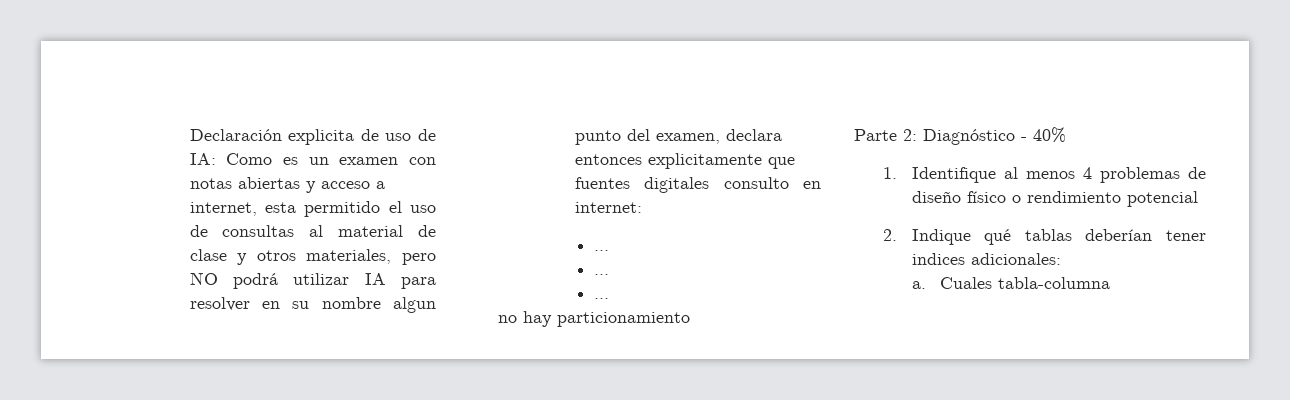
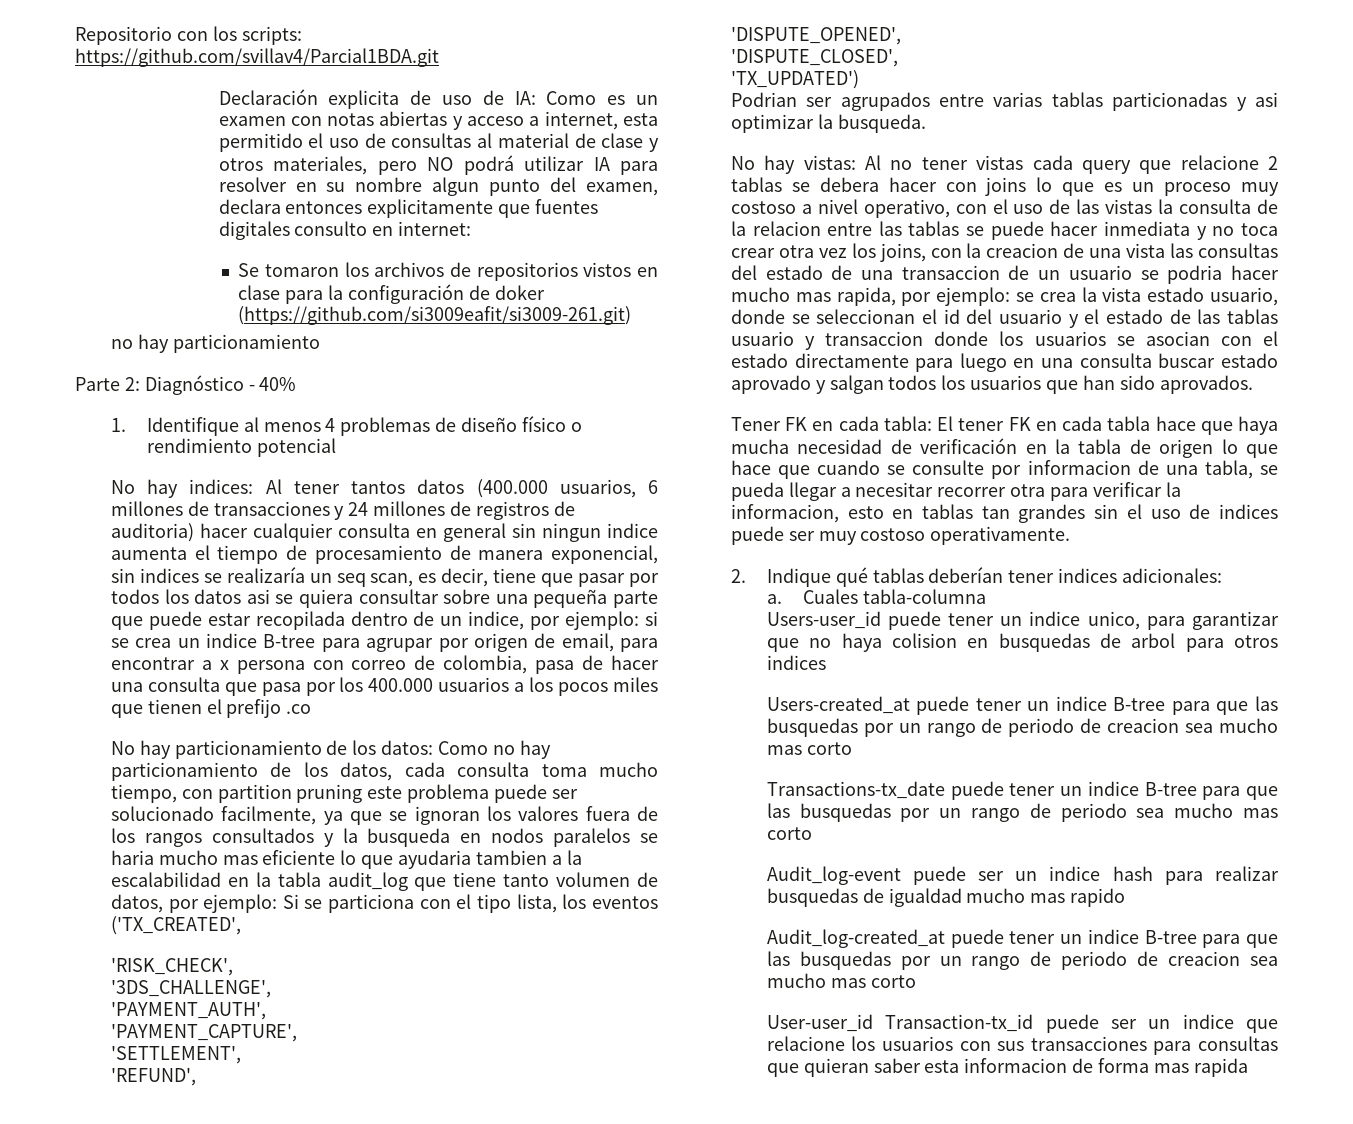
(189, 135) none -> [75,26,302,45] [75,48,439,67] Repositorio con los scripts: https://github.com/svillav4/Parcial1BDA.git //
[593,250,609,251] [593,274,609,275] [593,298,609,299] … // … // … -> [238,262,658,281] [238,284,545,304] [238,306,632,325] Se tomaron los archivos de repositorios vistos en clase para la configuración de doker (https://github.com/si3009eafit/si3009-261.git)
(1198, 199) none -> [110,479,658,498] [110,501,575,520] [110,523,658,542] [110,545,658,564] [110,567,660,587] [110,589,658,608] [110,611,658,630] [110,633,658,652] [110,655,659,674] [110,677,659,696] [110,699,312,718] [110,740,551,759] [110,762,658,781] [110,784,578,803] [110,806,659,825] [110,828,658,847] [110,850,582,869] [110,872,659,891] [110,894,658,913] [110,916,241,935] [110,958,233,976] [110,980,271,998] [110,1002,266,1020] [110,1024,297,1042] [110,1046,241,1064] [110,1068,196,1086] [730,27,901,45] [730,49,898,67] [730,70,859,89] [730,92,1278,111] [730,114,926,133] [730,155,1278,174] [730,177,1279,196] [730,199,1278,218] [730,221,1278,240] [730,243,1278,262] [730,265,1279,284] [730,287,1278,306] [730,309,1278,328] [730,331,1278,350] [730,353,1278,372] [730,375,1253,394] [730,416,1278,435] [730,438,1278,458] [730,460,1278,479] [730,482,1181,501] [730,504,1278,523] [730,526,1071,545] // No hay indices: Al tener tantos datos (400.000 usuarios, 6 millones de transacciones y 24 millones de registros de auditoria) hacer cualquier consulta en general sin ningun indice aumenta el tiempo de procesamiento de manera exponencial, sin indices se realizaría un seq scan, es decir, tiene que pasar por todos los datos asi se quiera consultar sobre una pequeña parte que puede estar recopilada dentro de un indice, por ejemplo: si se crea un indice B-tree para agrupar por origen de email, para encontrar a x persona con correo de colombia, pasa de hacer una consulta que pasa por los 400.000 usuarios a los pocos miles que tienen el prefijo .co // No hay particionamiento de los datos: Como no hay particionamiento de los datos, cada consulta toma mucho tiempo, con partition pruning este problema puede ser solucionado facilmente, ya que se ignoran los valores fuera de los rangos consultados y la busqueda en nodos paralelos se haria mucho mas eficiente lo que ayudaria tambien a la escalabilidad en la tabla audit_log que tiene tanto volumen de datos, por ejemplo: Si se particiona con el tipo lista, los eventos ('TX_CREATED', // 'RISK_CHECK', // '3DS_CHALLENGE', // 'PAYMENT_AUTH', // 'PAYMENT_CAPTURE', // 'SETTLEMENT', // 'REFUND', // 'DISPUTE_OPENED', // 'DISPUTE_CLOSED', // 'TX_UPDATED') // Podrian ser agrupados entre varias tablas particionadas y asi optimizar la busqueda. // No hay vistas: Al no tener vistas cada query que relacione 2 tablas se debera hacer con joins lo que es un proceso muy costoso a nivel operativo, con el uso de las vistas la consulta de la relacion entre las tablas se puede hacer inmediata y no toca crear otra vez los joins, con la creacion de una vista las consultas del estado de una transaccion de un usuario se podria hacer mucho mas rapida, por ejemplo: se crea la vista estado usuario, donde se seleccionan el id del usuario y el estado de las tablas usuario y transaccion donde los usuarios se asocian con el estado directamente para luego en una consulta buscar estado aprovado y salgan todos los usuarios que han sido aprovados. // Tener FK en cada tabla: El tener FK en cada tabla hace que haya mucha necesidad de verificación en la tabla de origen lo que hace que cuando se consulte por informacion de una tabla, se pueda llegar a necesitar recorrer otra para verificar la informacion, esto en tablas tan grandes sin el uso de indices puede ser muy costoso operativamente.
(1111, 283) none -> [766,611,1279,630] [766,633,1278,652] [766,655,826,670] [766,696,1278,715] [766,718,1278,737] [766,742,852,755] [766,781,1278,800] [766,803,1278,822] [766,827,812,840] [766,866,1279,885] [766,888,1126,907] [766,929,1278,948] [766,951,1278,970] [766,973,916,988] [766,1014,1278,1033] [766,1036,1278,1055] [766,1058,1248,1077] // Users-user_id puede tener un indice unico, para garantizar que no haya colision en busquedas de arbol para otros indices // Users-created_at puede tener un indice B-tree para que las busquedas por un rango de periodo de creacion sea mucho mas corto // Transactions-tx_date puede tener un indice B-tree para que las busquedas por un rango de periodo sea mucho mas corto // Audit_log-event puede ser un indice hash para realizar busquedas de igualdad mucho mas rapido // Audit_log-created_at puede tener un indice B-tree para que las busquedas por un rango de periodo de creacion sea mucho mas corto // User-user_id Transaction-tx_id puede ser un indice que relacione los usuarios con sus transacciones para consultas que quieran saber esta informacion de forma mas rapida

